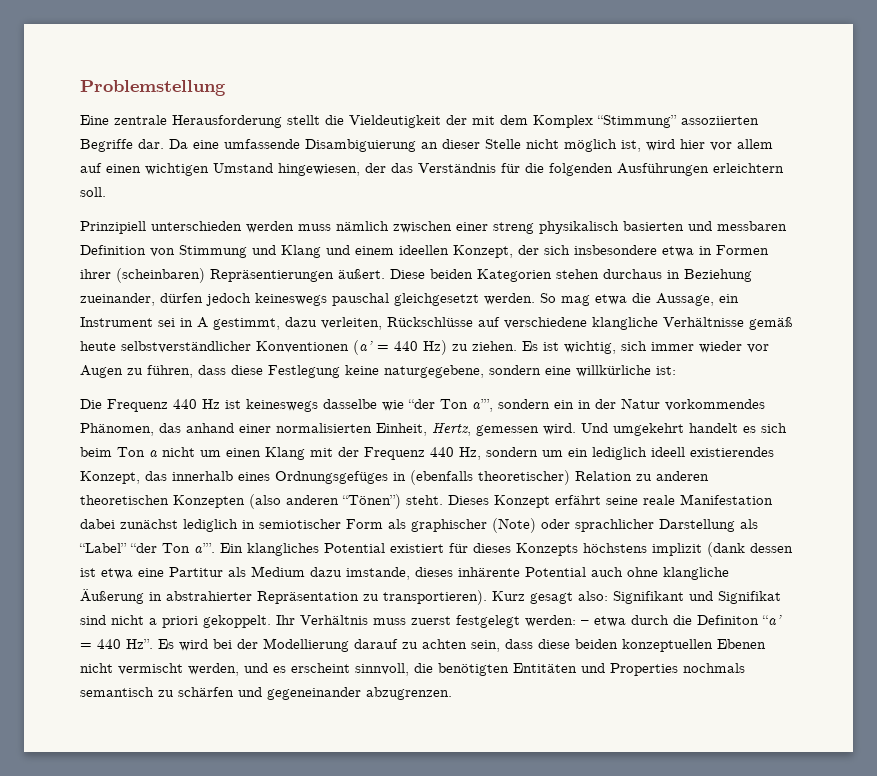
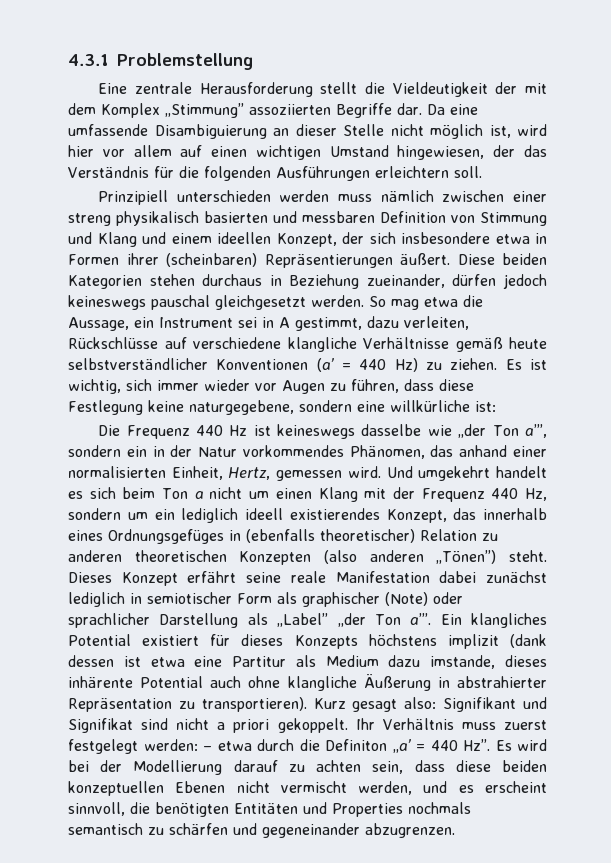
(80, 88) none -> [68,54,109,66] 4.3.1
[597,115,677,128] “Stimmung” -> [165,103,244,118] „Stimmung”
[408,399,435,409] “der -> [458,424,487,438] „der
[342,494,401,509] “Tönen”) -> [436,550,497,564] „Tönen”)
[79,543,157,553] “Label” “der -> [277,613,366,627] „Label” „der
[762,615,782,625] “a’ -> [392,739,411,753] „a’

